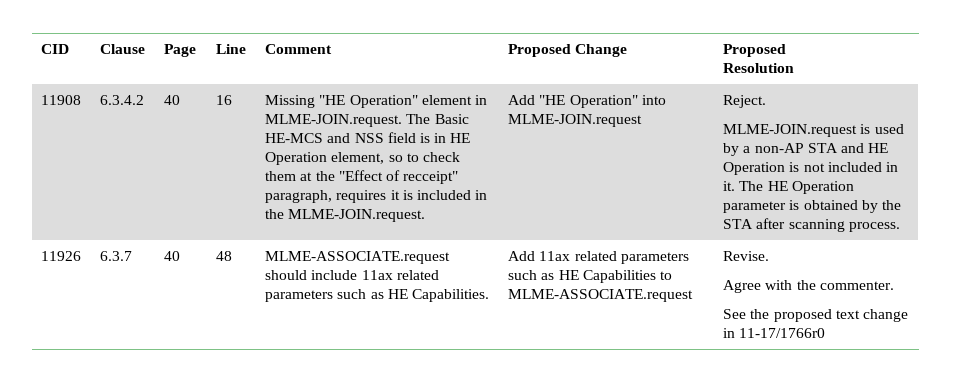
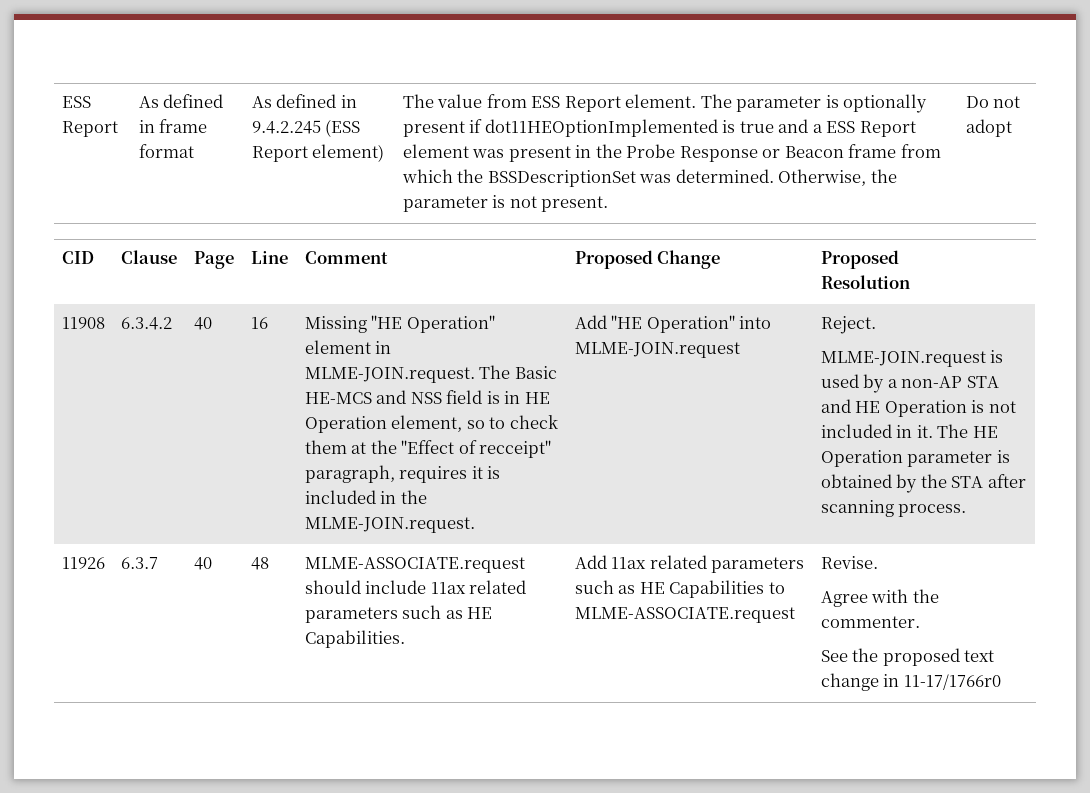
(41, 49) none -> [61,96,91,108] [61,121,118,137] [138,94,224,108] [138,119,208,133] [138,144,194,158] [251,94,357,108] [251,119,361,137] [251,144,385,162] [402,94,928,113] [402,119,916,137] [402,144,941,162] [401,169,897,187] [402,195,609,212] [965,96,1021,108] [965,119,1012,137] ESS Report | As defined in frame format | As defined in 9.4.2.245 (ESS Report element) | The value from ESS Report element. The parameter is optionally present if dot11HEOptionImplemented is true and a ESS Report element was present in the Probe Response or Beacon frame from which the BSSDescriptionSet was determined. Otherwise, the parameter is not present. | Do not adopt //

